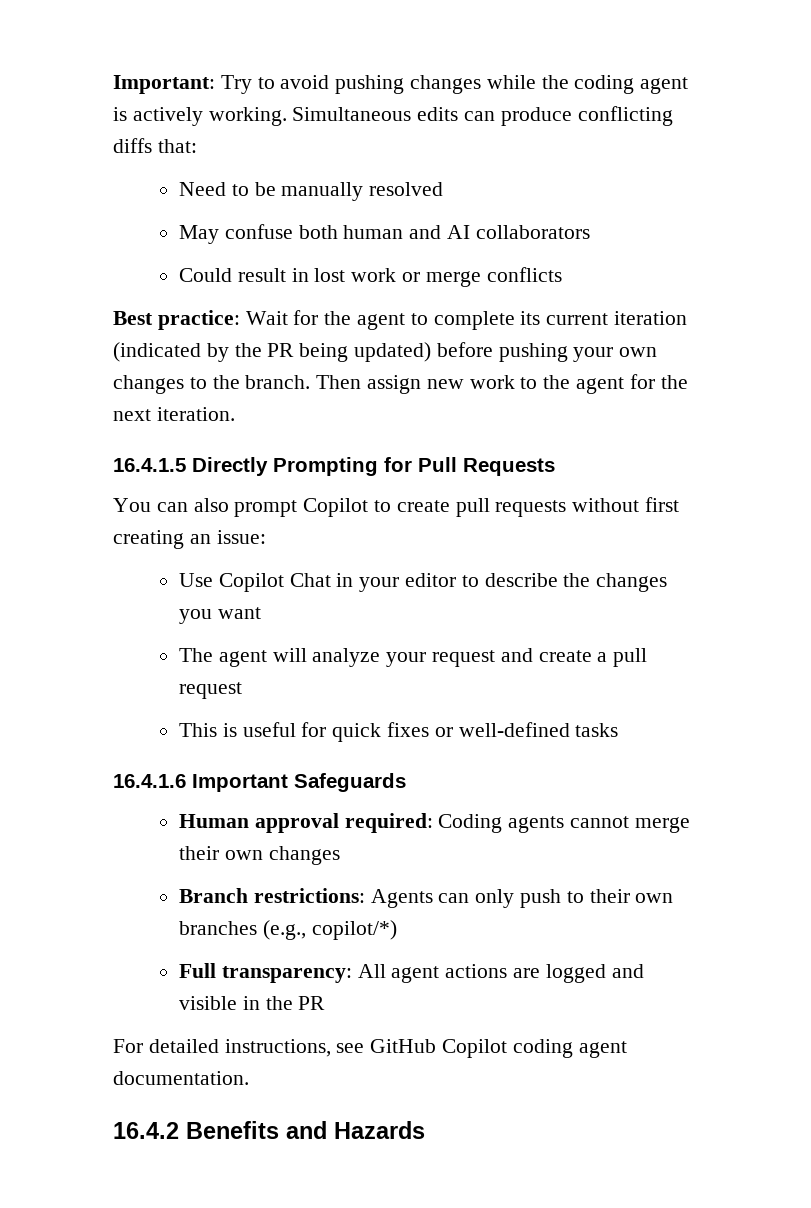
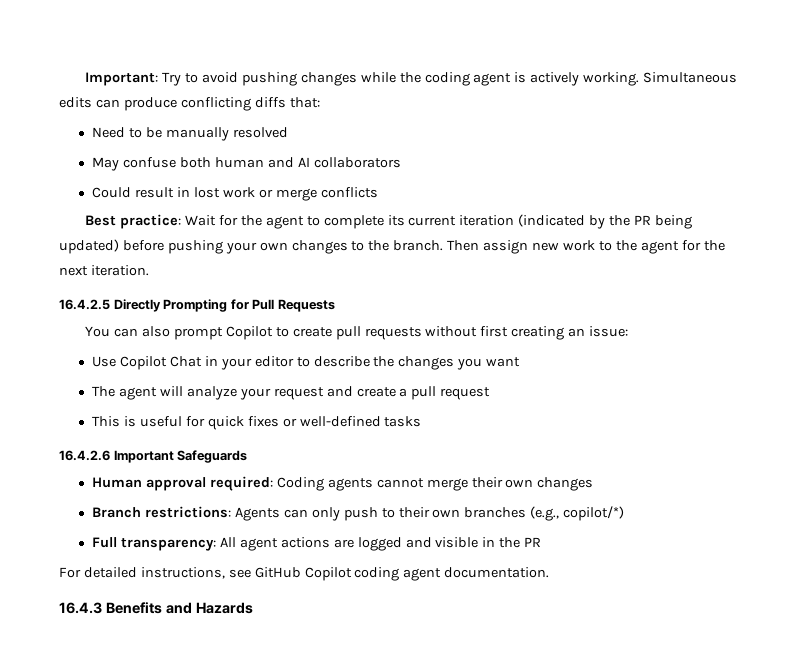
[113,458,186,472] 16.4.1.5 -> [59,299,110,310] 16.4.2.5
[113,774,186,788] 16.4.1.6 -> [59,450,110,461] 16.4.2.6
[113,1122,179,1139] 16.4.2 -> [59,602,102,614] 16.4.3

